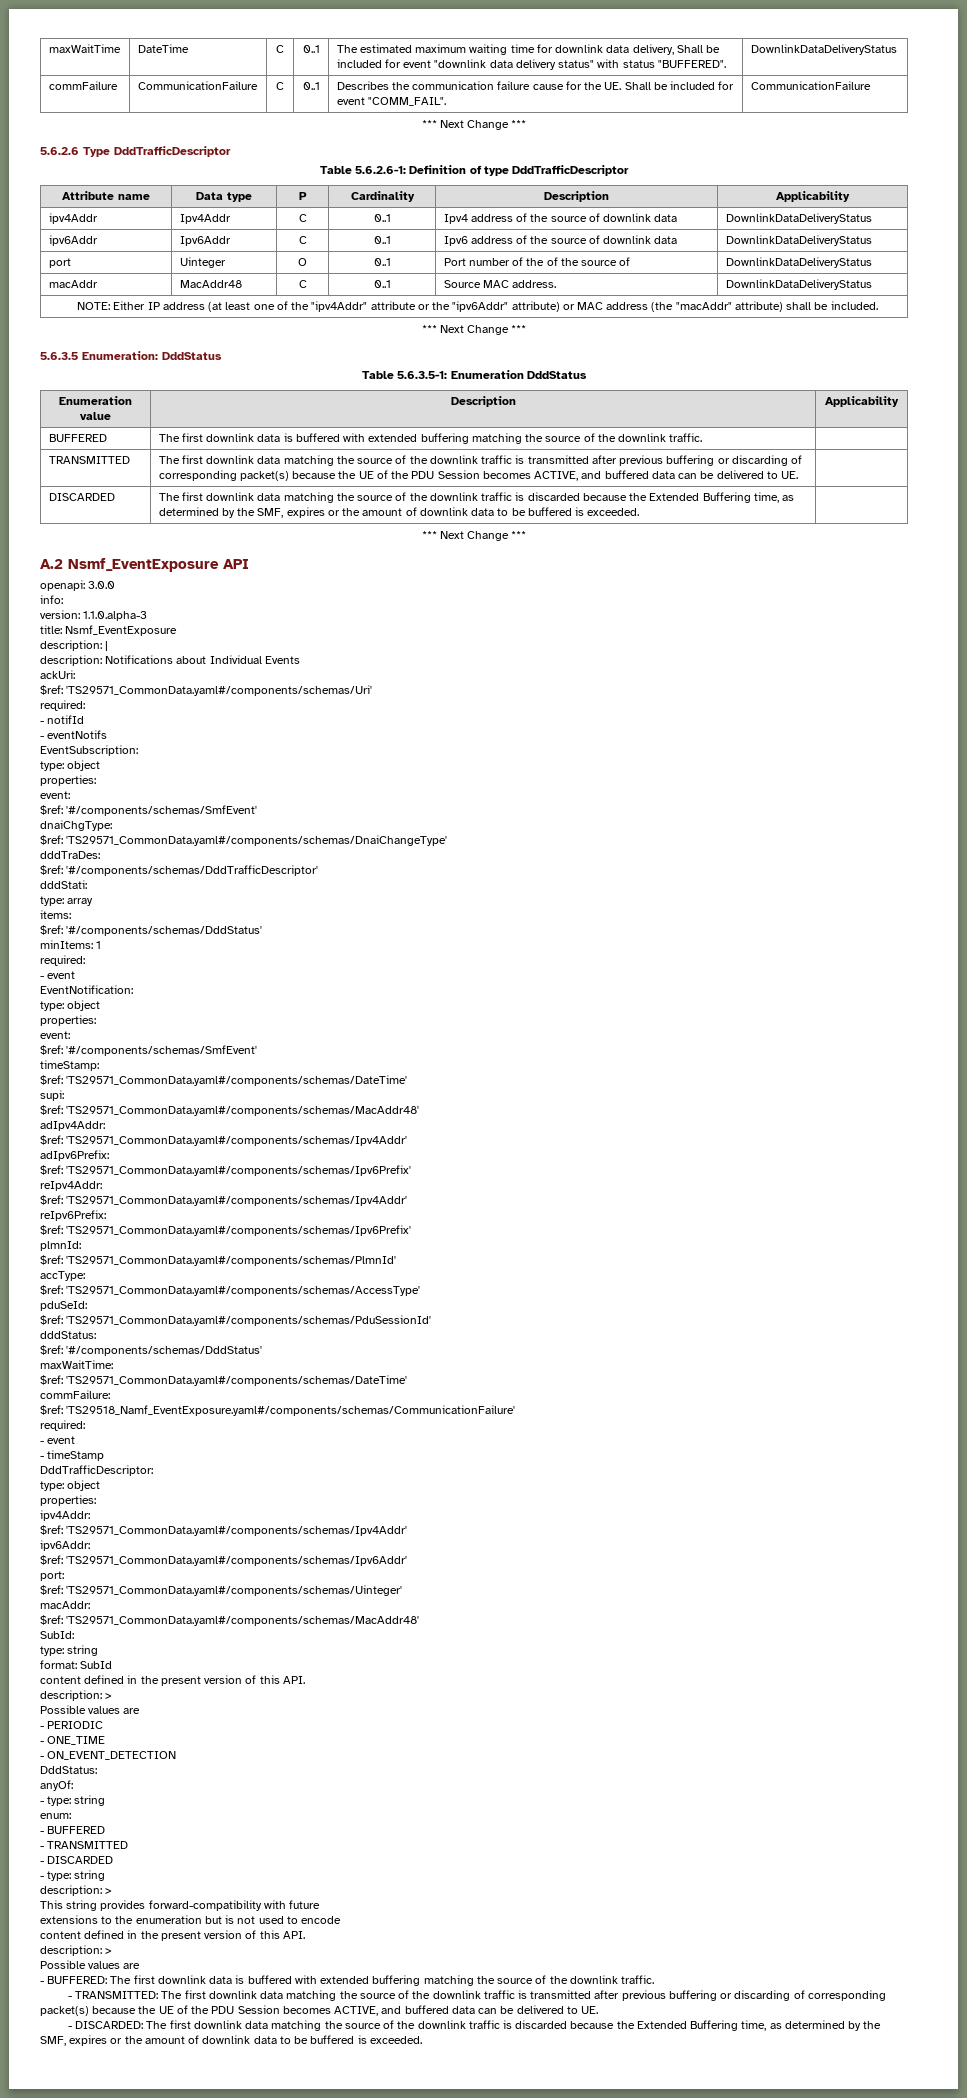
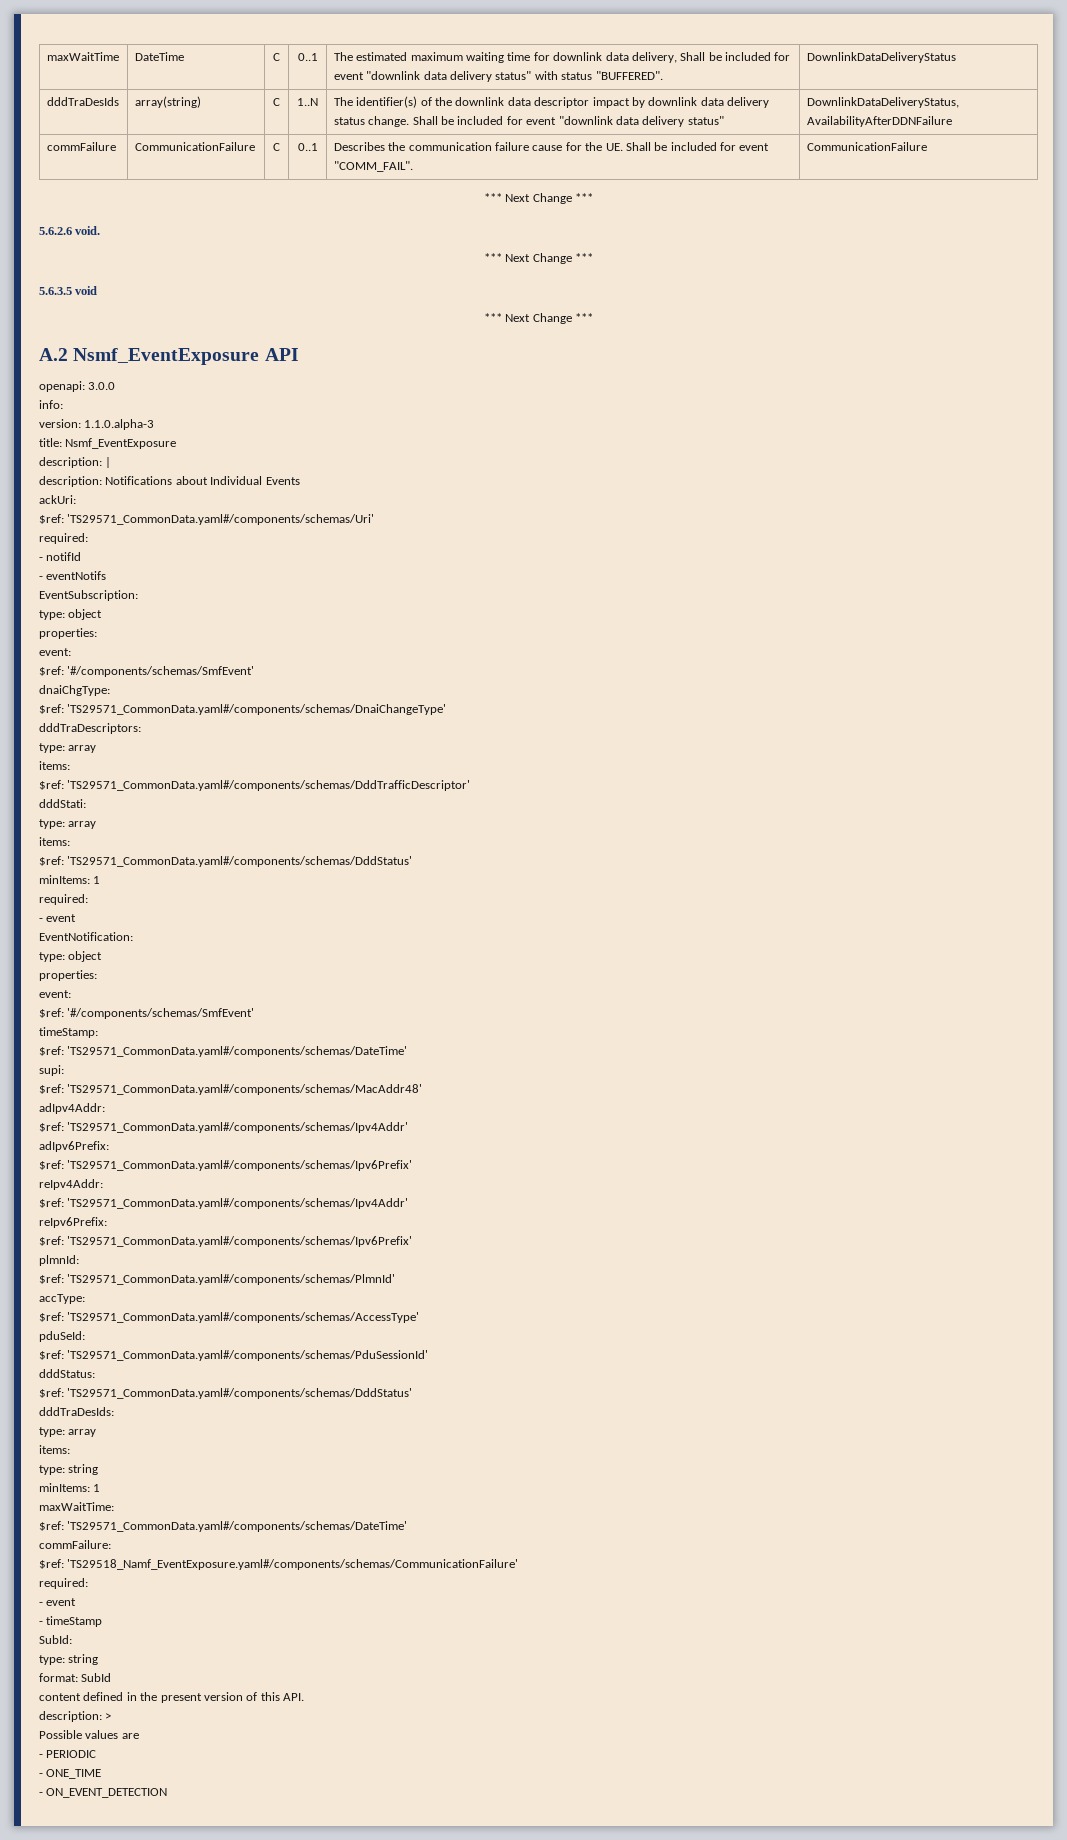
(897, 49) none -> [46,97,119,106] [134,96,201,108] [273,98,280,106] [297,98,318,106] [333,96,770,108] [333,116,724,127] [806,97,959,108] [806,116,952,127] // dddTraDesIds | array(string) | C | 1..N | The identifier(s) of the downlink data descriptor impact by downlink data delivery status change. Shall be included for event "downlink data delivery status" | DownlinkDataDeliveryStatus, AvailabilityAfterDDNFailure
[83,146,231,157] [319,165,630,176] [62,191,150,200] [196,192,252,202] [298,192,307,200] [350,191,415,202] [544,191,609,202] [776,191,851,202] [48,213,98,224] [179,214,231,224] [298,214,307,222] [373,214,391,222] [443,213,678,224] [725,213,872,224] [48,235,98,246] [179,236,231,246] [298,236,307,244] [373,236,391,244] [443,235,678,246] [725,235,872,246] [48,258,71,268] [179,257,226,268] [298,258,307,266] [373,258,391,266] [443,257,631,266] [725,257,872,268] [48,280,98,288] [179,280,242,288] [298,280,307,288] [373,280,391,288] [443,280,557,288] [725,279,872,290] [77,301,878,312] Type DddTrafficDescriptor // Table 5.6.2.6-1: Definition of type DddTrafficDescriptor // Attribute name | Data type | P | Cardinality | Description | Applicability // ipv4Addr | Ipv4Addr | C | 0..1 | Ipv4 address of the source of downlink data | DownlinkDataDeliveryStatus // ipv6Addr | Ipv6Addr | C | 0..1 | Ipv6 address of the source of downlink data | DownlinkDataDeliveryStatus // port | Uinteger | O | 0..1 | Port number of the of the source of | DownlinkDataDeliveryStatus // macAddr | MacAddr48 | C | 0..1 | Source MAC address. | DownlinkDataDeliveryStatus // NOTE: Either IP address (at least one of the "ipv4Addr" attribute or the "ipv6Addr" attribute) or MAC address (the "macAddr" attribute) shall be included. -> [75,226,101,235] void.
[82,351,222,360] [362,370,587,379] [59,396,132,405] [80,412,111,420] [450,396,516,407] [825,396,900,407] [48,434,107,442] [158,433,703,444] [48,456,130,464] [158,455,803,466] [158,470,799,481] [48,493,115,501] [158,492,795,503] [158,507,640,518] Enumeration: DddStatus // Table 5.6.3.5-1: Enumeration DddStatus // Enumeration value | Description | Applicability // BUFFERED | The first downlink data is buffered with extended buffering matching the source of the downlink traffic. | // TRANSMITTED | The first downlink data matching the source of the downlink traffic is transmitted after previous buffering or discarding of corresponding packet(s) because the UE of the PDU Session becomes ACTIVE, and buffered data can be delivered to UE. | // DISCARDED | The first downlink data matching the source of the downlink traffic is discarded because the Extended Buffering time, as determined by the SMF, expires or the amount of downlink data to be buffered is exceeded. | -> [75,286,98,295] void
[40,851,100,859] [40,865,319,876] dddTraDes: // $ref: '#/components/schemas/DddTrafficDescriptor' -> [39,723,141,734] [39,743,97,753] [39,761,70,770] [39,780,471,791] dddTraDescriptors: // type: array // items: // $ref: 'TS29571_CommonData.yaml#/components/schemas/DddTrafficDescriptor'
[66,926,263,936] '#/components/schemas/DddStatus' -> [67,856,413,867] 'TS29571_CommonData.yaml#/components/schemas/DddStatus'
[66,1346,263,1356] '#/components/schemas/DddStatus' -> [67,1388,413,1399] [39,1407,114,1416] [39,1427,97,1437] [39,1445,70,1454] [39,1464,99,1475] [39,1483,101,1492] 'TS29571_CommonData.yaml#/components/schemas/DddStatus' // dddTraDesIds: // type: array // items: // type: string // minItems: 1
[40,1465,153,1476] [40,1480,101,1491] [40,1495,96,1506] [40,1510,90,1521] [40,1525,408,1536] [40,1540,90,1551] [40,1555,408,1566] [40,1571,64,1581] [40,1585,403,1596] [40,1601,90,1609] [40,1615,420,1626] // DddTrafficDescriptor: // type: object // properties: // ipv4Addr: // $ref: 'TS29571_CommonData.yaml#/components/schemas/Ipv4Addr' // ipv6Addr: // $ref: 'TS29571_CommonData.yaml#/components/schemas/Ipv6Addr' // port: // $ref: 'TS29571_CommonData.yaml#/components/schemas/Uinteger' // macAddr: // $ref: 'TS29571_CommonData.yaml#/components/schemas/MacAddr48' -> (103, 1621) none
[40,1766,97,1774] [40,1780,73,1791] [40,1795,106,1806] [40,1813,71,1819] [40,1826,106,1834] [40,1841,129,1849] [40,1856,114,1864] [40,1870,106,1881] [40,1885,113,1896] [40,1900,321,1911] [40,1915,342,1924] [40,1930,305,1941] [40,1945,113,1956] [40,1960,141,1969] [40,1975,655,1986] [67,1990,886,2001] [40,2005,599,2016] [67,2020,882,2031] [40,2035,422,2046] // DddStatus: // anyOf: // - type: string // enum: // - BUFFERED // - TRANSMITTED // - DISCARDED // - type: string // description: > // This string provides forward-compatibility with future // extensions to the enumeration but is not used to encode // content defined in the present version of this API. // description: > // Possible values are // - BUFFERED: The first downlink data is buffered with extended buffering matching the source of the downlink traffic. // - TRANSMITTED: The first downlink data matching the source of the downlink traffic is transmitted after previous buffering or discarding of corresponding packet(s) because the UE of the PDU Session becomes ACTIVE, and buffered data can be delivered to UE. // - DISCARDED: The first downlink data matching the source of the downlink traffic is discarded because the Extended Buffering time, as determined by the SMF, expires or the amount of downlink data to be buffered is exceeded. -> (168, 1793) none

